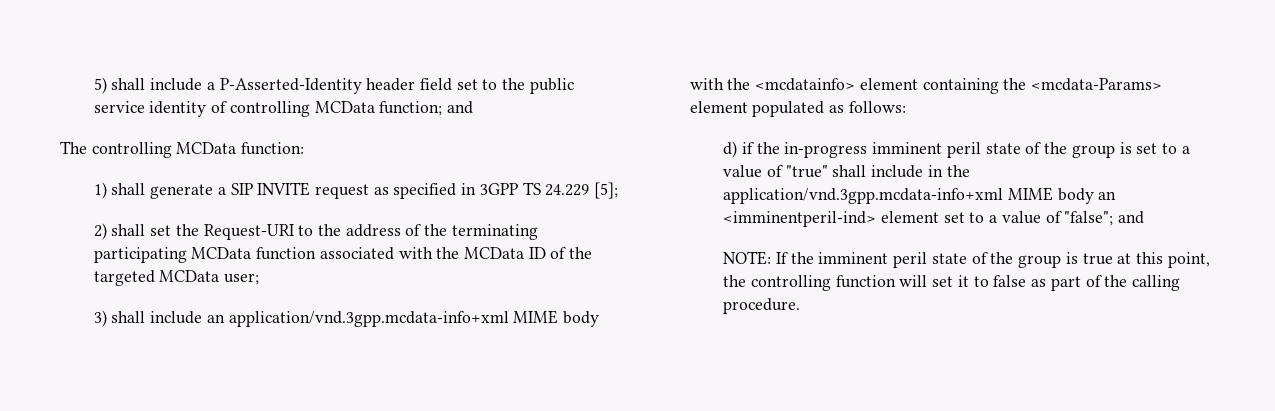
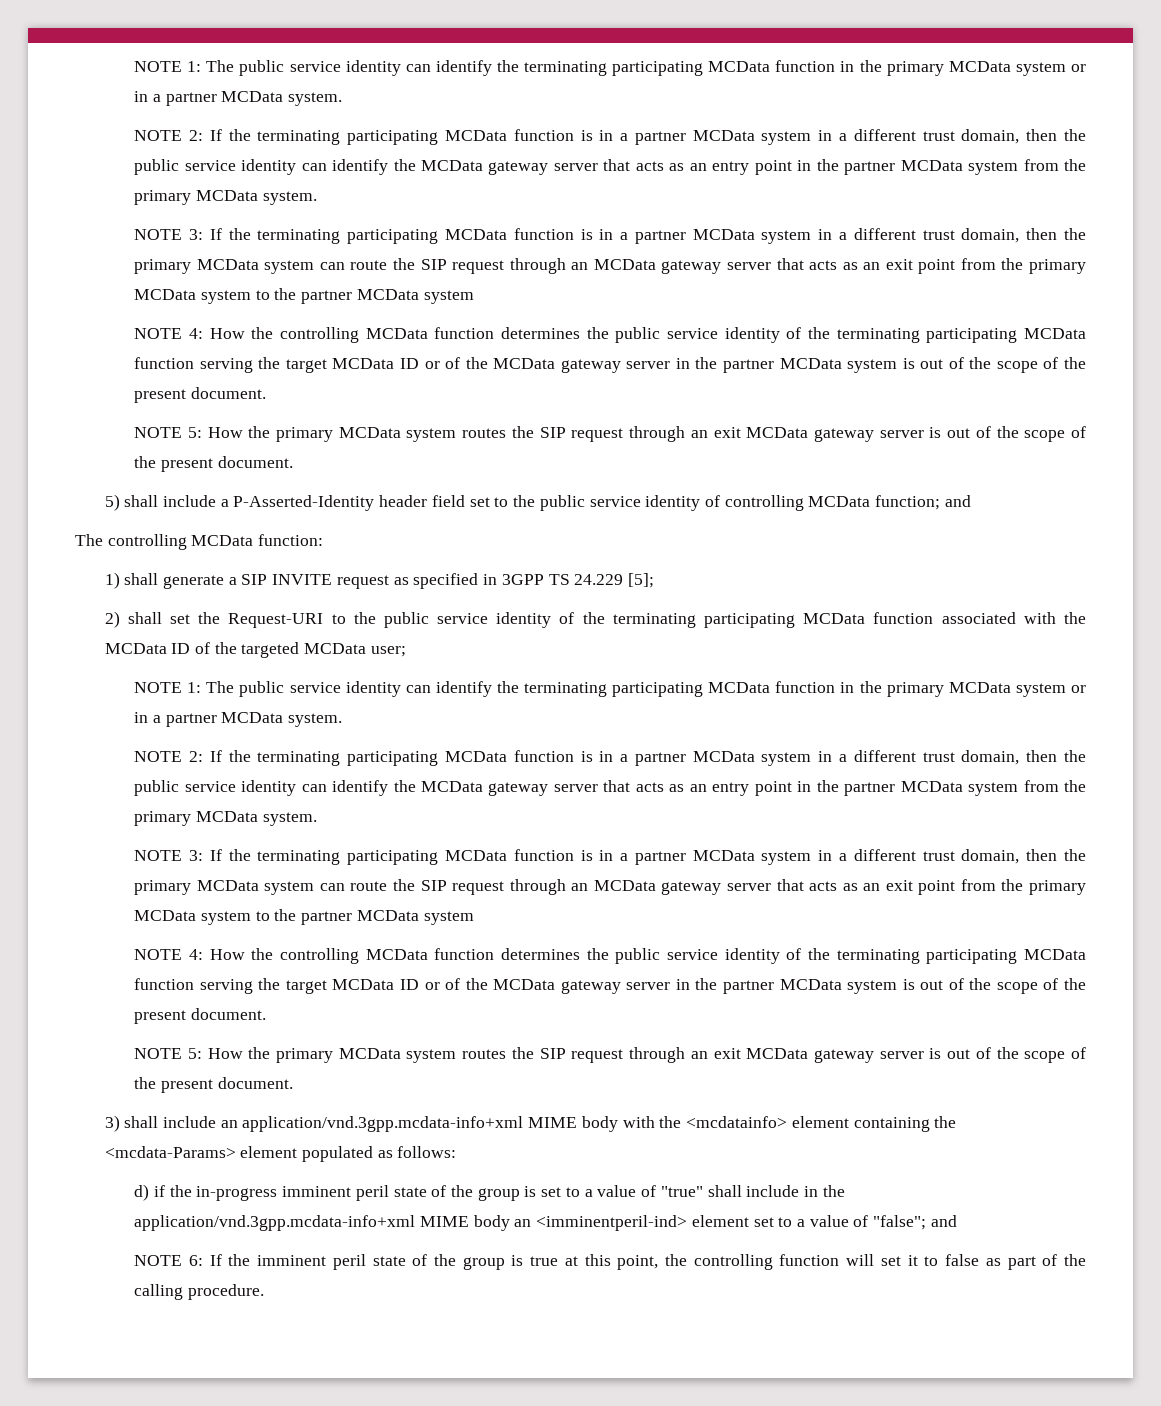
(93, 85) none -> [134,60,1086,76] [134,91,343,106] [134,129,1086,145] [134,159,1087,175] [134,190,317,205] [134,228,1086,244] [134,258,1087,274] [134,288,474,304] [134,327,1086,343] [134,357,1087,373] [134,387,266,403] [134,426,1086,442] [134,456,293,472] NOTE 1: The public service identity can identify the terminating participating MCData function in the primary MCData system or in a partner MCData system. // NOTE 2: If the terminating participating MCData function is in a partner MCData system in a different trust domain, then the public service identity can identify the MCData gateway server that acts as an entry point in the partner MCData system from the primary MCData system. // NOTE 3: If the terminating participating MCData function is in a partner MCData system in a different trust domain, then the primary MCData system can route the SIP request through an MCData gateway server that acts as an exit point from the primary MCData system to the partner MCData system // NOTE 4: How the controlling MCData function determines the public service identity of the terminating participating MCData function serving the target MCData ID or of the MCData gateway server in the partner MCData system is out of the scope of the present document. // NOTE 5: How the primary MCData system routes the SIP request through an exit MCData gateway server is out of the scope of the present document. //
[345,224,401,237] address -> [383,612,552,628] public service identity
(260, 279) none -> [134,681,1086,697] [134,712,343,727] [134,750,1086,766] [134,780,1087,796] [134,811,317,826] [134,849,1086,865] [134,879,1087,895] [134,909,474,925] [134,948,1086,964] [134,978,1087,994] [134,1008,266,1024] [134,1047,1086,1063] [134,1077,293,1093] // NOTE 1: The public service identity can identify the terminating participating MCData function in the primary MCData system or in a partner MCData system. // NOTE 2: If the terminating participating MCData function is in a partner MCData system in a different trust domain, then the public service identity can identify the MCData gateway server that acts as an entry point in the partner MCData system from the primary MCData system. // NOTE 3: If the terminating participating MCData function is in a partner MCData system in a different trust domain, then the primary MCData system can route the SIP request through an MCData gateway server that acts as an exit point from the primary MCData system to the partner MCData system // NOTE 4: How the controlling MCData function determines the public service identity of the terminating participating MCData function serving the target MCData ID or of the MCData gateway server in the partner MCData system is out of the scope of the present document. // NOTE 5: How the primary MCData system routes the SIP request through an exit MCData gateway server is out of the scope of the present document.
[723,251,772,265] NOTE: -> [134,1255,203,1266] NOTE 6:

